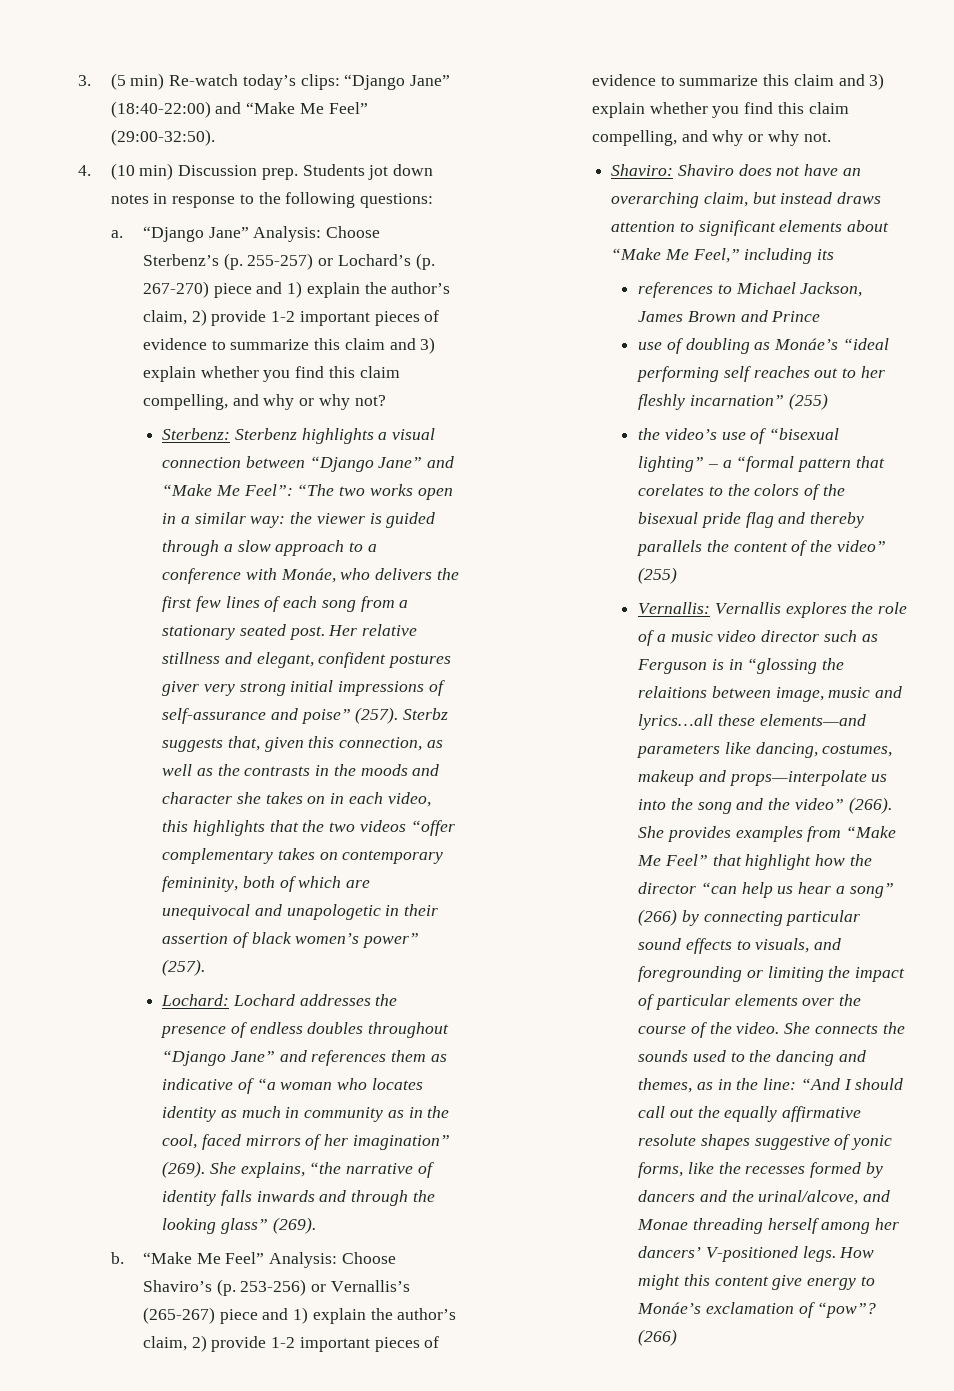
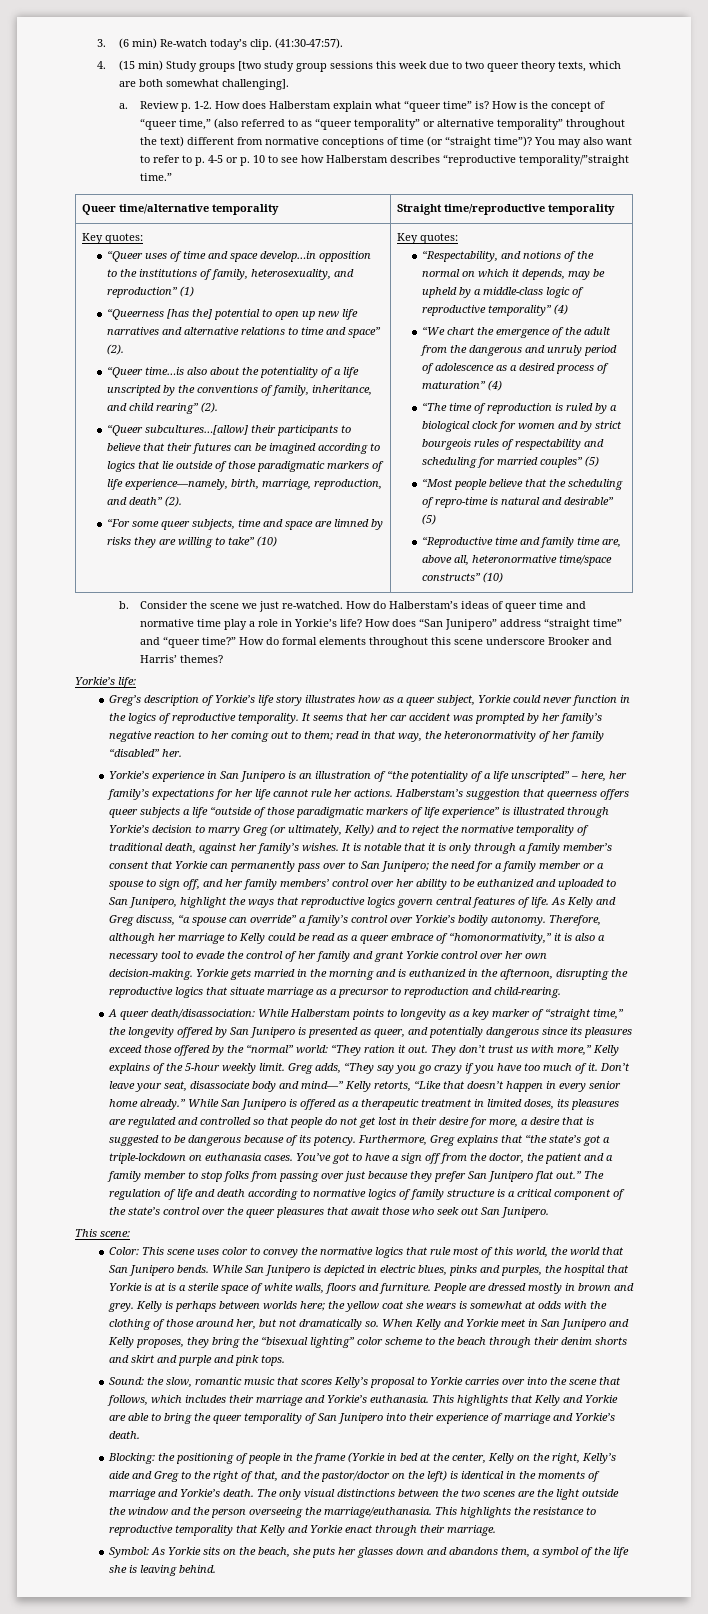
[110,73,126,90] (5 -> [118,38,129,49] (6
[300,74,451,90] [110,101,368,118] [110,129,215,146] [78,163,434,180] [110,192,434,208] [110,226,381,242] [143,253,435,270] [143,281,451,298] [143,309,440,326] [143,337,436,354] [143,366,400,382] [143,394,386,410] [162,428,436,444] [162,456,455,472] [162,484,453,500] [162,512,436,528] [162,540,377,556] [162,568,459,584] [162,596,409,612] [162,624,418,640] [162,652,452,668] [162,680,445,696] [162,707,449,724] [162,736,443,752] [162,764,440,776] [162,792,431,807] [162,820,455,836] [162,848,444,864] [162,876,371,892] [162,904,439,920] [162,932,420,948] [162,959,206,976] [161,994,398,1006] [160,1022,450,1038] [162,1050,447,1066] [162,1078,423,1094] [162,1106,450,1122] [162,1134,450,1150] [162,1161,434,1178] [162,1190,435,1206] [162,1217,316,1234] [110,1252,396,1268] [143,1279,410,1296] [143,1307,457,1324] [143,1335,440,1352] [592,73,885,90] [592,102,849,118] [592,130,831,146] [611,164,861,176] [611,192,882,208] [611,220,890,236] [611,248,835,264] [638,282,863,298] [638,310,821,322] [638,338,889,354] [636,366,885,382] [638,393,828,410] [638,428,840,444] [638,456,885,472] [638,484,845,500] [638,512,865,528] [636,540,886,556] [638,567,678,584] [638,602,908,618] [638,630,878,646] [637,658,845,674] [638,686,903,702] [638,714,866,730] [636,742,893,758] [638,770,888,786] [638,797,892,814] [638,826,897,842] [637,854,872,870] [638,882,894,898] [638,909,861,926] [638,938,842,954] [638,966,906,982] [638,994,862,1010] [638,1022,905,1038] [638,1050,866,1066] [638,1078,904,1093] [638,1106,862,1122] [638,1134,893,1150] [638,1162,883,1178] [638,1190,891,1205] [637,1218,900,1234] [638,1246,875,1262] [638,1274,875,1290] [637,1302,877,1318] [638,1329,678,1346] clips: “Django Jane” (18:40-22:00) and “Make Me Feel” (29:00-32:50). // 4. (10 min) Discussion prep. Students jot down notes in response to the following questions: // a. “Django Jane” Analysis: Choose Sterbenz’s (p. 255-257) or Lochard’s (p. 267-270) piece and 1) explain the author’s claim, 2) provide 1-2 important pieces of evidence to summarize this claim and 3) explain whether you find this claim compelling, and why or why not? // Sterbenz: Sterbenz highlights a visual connection between “Django Jane” and “Make Me Feel”: “The two works open in a similar way: the viewer is guided through a slow approach to a conference with Monáe, who delivers the first few lines of each song from a stationary seated post. Her relative stillness and elegant, confident postures giver very strong initial impressions of self-assurance and poise” (257). Sterbz suggests that, given this connection, as well as the contrasts in the moods and character she takes on in each video, this highlights that the two videos “offer complementary takes on contemporary femininity, both of which are unequivocal and unapologetic in their assertion of black women’s power” (257). // Lochard: Lochard addresses the presence of endless doubles throughout “Django Jane” and references them as indicative of “a woman who locates identity as much in community as in the cool, faced mirrors of her imagination” (269). She explains, “the narrative of identity falls inwards and through the looking glass” (269). // b. “Make Me Feel” Analysis: Choose Shaviro’s (p. 253-256) or Vernallis’s (265-267) piece and 1) explain the author’s claim, 2) provide 1-2 important pieces of evidence to summarize this claim and 3) explain whether you find this claim compelling, and why or why not. // Shaviro: Shaviro does not have an overarching claim, but instead draws attention to significant elements about “Make Me Feel,” including its // references to Michael Jackson, James Brown and Prince // use of doubling as Monáe’s “ideal performing self reaches out to her fleshly incarnation” (255) // the video’s use of “bisexual lighting” – a “formal pattern that corelates to the colors of the bisexual pride flag and thereby parallels the content of the video” (255) // Vernallis: Vernallis explores the role of a music video director such as Ferguson is in “glossing the relaitions between image, music and lyrics…all these elements—and parameters like dancing, costumes, makeup and props—interpolate us into the song and the video” (266). She provides examples from “Make Me Feel” that highlight how the director “can help us hear a song” (266) by connecting particular sound effects to visuals, and foregrounding or limiting the impact of particular elements over the course of the video. She connects the sounds used to the dancing and themes, as in the line: “And I should call out the equally affirmative resolute shapes suggestive of yonic forms, like the recesses formed by dancers and the urinal/alcove, and Monae threading herself among her dancers’ V-positioned legs. How might this content give energy to Monáe’s exclamation of “pow”? (266) -> [249,38,343,50] [96,60,621,72] [118,79,289,90] [118,100,606,112] [140,118,626,130] [140,136,633,148] [140,154,630,166] [140,173,173,181] [82,204,280,215] [397,204,616,215] [82,233,144,244] [107,250,372,262] [107,269,355,280] [107,286,195,298] [107,308,359,320] [107,327,382,338] [107,344,125,355] [107,366,360,378] [107,385,373,396] [107,402,219,414] [107,424,352,436] [107,443,381,454] [107,461,385,472] [107,479,383,490] [107,496,183,507] [107,518,384,530] [107,536,278,548] [397,233,459,244] [422,250,595,262] [422,269,606,280] [422,287,585,298] [422,304,569,316] [422,326,612,338] [420,345,618,356] [422,363,610,374] [422,380,503,391] [422,402,618,414] [422,421,623,432] [422,439,605,450] [422,456,600,468] [422,478,624,490] [422,497,615,508] [422,514,437,525] [422,536,622,548] [422,555,613,566] [422,572,504,583] [118,601,587,612] [140,618,623,630] [140,636,613,648] [140,655,224,663] [75,677,136,688] [108,695,630,706] [108,713,602,724] [108,731,604,742] [108,748,182,757] [108,770,627,782] [106,789,629,800] [108,806,609,818] [108,824,589,836] [108,843,612,854] [108,861,604,872] [108,879,616,890] [108,897,616,908] [108,914,601,926] [108,932,605,944] [108,951,547,962] [108,969,628,980] [108,987,561,998] [107,1008,624,1020] [108,1027,632,1038] [108,1044,619,1056] [108,1062,630,1074] [108,1080,621,1092] [108,1099,619,1110] [108,1117,594,1128] [108,1134,610,1146] [108,1153,613,1164] [106,1171,604,1182] [108,1189,625,1200] [108,1207,549,1218] [75,1229,130,1237] [108,1247,624,1258] [108,1265,629,1276] [108,1283,634,1294] [107,1301,607,1312] [108,1319,629,1330] [107,1336,627,1348] [108,1355,285,1366] [108,1377,621,1388] [106,1395,618,1406] [108,1413,615,1424] [108,1431,140,1439] [107,1452,616,1464] [108,1470,600,1482] [108,1489,619,1500] [108,1507,596,1518] [108,1525,496,1536] [108,1547,629,1558] [108,1565,216,1576] clip. (41:30-47:57). // 4. (15 min) Study groups [two study group sessions this week due to two queer theory texts, which are both somewhat challenging]. // a. Review p. 1-2. How does Halberstam explain what “queer time” is? How is the concept of “queer time,” (also referred to as “queer temporality” or alternative temporality” throughout the text) different from normative conceptions of time (or “straight time”)? You may also want to refer to p. 4-5 or p. 10 to see how Halberstam describes “reproductive temporality/”straight time.” // Queer time/alternative temporality | Straight time/reproductive temporality // Key quotes: // “Queer uses of time and space develop…in opposition to the institutions of family, heterosexuality, and reproduction” (1) // “Queerness [has the] potential to open up new life narratives and alternative relations to time and space” (2). // “Queer time…is also about the potentiality of a life unscripted by the conventions of family, inheritance, and child rearing” (2). // “Queer subcultures…[allow] their participants to believe that their futures can be imagined according to logics that lie outside of those paradigmatic markers of life experience—namely, birth, marriage, reproduction, and death” (2). // “For some queer subjects, time and space are limned by risks they are willing to take” (10) | Key quotes: // “Respectability, and notions of the normal on which it depends, may be upheld by a middle-class logic of reproductive temporality” (4) // “We chart the emergence of the adult from the dangerous and unruly period of adolescence as a desired process of maturation” (4) // “The time of reproduction is ruled by a biological clock for women and by strict bourgeois rules of respectability and scheduling for married couples” (5) // “Most people believe that the scheduling of repro-time is natural and desirable” (5) // “Reproductive time and family time are, above all, heteronormative time/space constructs” (10) // b. Consider the scene we just re-watched. How do Halberstam’s ideas of queer time and normative time play a role in Yorkie’s life? How does “San Junipero” address “straight time” and “queer time?” How do formal elements throughout this scene underscore Brooker and Harris’ themes? // Yorkie’s life: // Greg’s description of Yorkie’s life story illustrates how as a queer subject, Yorkie could never function in the logics of reproductive temporality. It seems that her car accident was prompted by her family’s negative reaction to her coming out to them; read in that way, the heteronormativity of her family “disabled” her. // Yorkie’s experience in San Junipero is an illustration of “the potentiality of a life unscripted” – here, her family’s expectations for her life cannot rule her actions. Halberstam’s suggestion that queerness offers queer subjects a life “outside of those paradigmatic markers of life experience” is illustrated through Yorkie’s decision to marry Greg (or ultimately, Kelly) and to reject the normative temporality of traditional death, against her family’s wishes. It is notable that it is only through a family member’s consent that Yorkie can permanently pass over to San Junipero; the need for a family member or a spouse to sign off, and her family members’ control over her ability to be euthanized and uploaded to San Junipero, highlight the ways that reproductive logics govern central features of life. As Kelly and Greg discuss, “a spouse can override” a family’s control over Yorkie’s bodily autonomy. Therefore, although her marriage to Kelly could be read as a queer embrace of “homonormativity,” it is also a necessary tool to evade the control of her family and grant Yorkie control over her own decision-making. Yorkie gets married in the morning and is euthanized in the afternoon, disrupting the reproductive logics that situate marriage as a precursor to reproduction and child-rearing. // A queer death/disassociation: While Halberstam points to longevity as a key marker of “straight time,” the longevity offered by San Junipero is presented as queer, and potentially dangerous since its pleasures exceed those offered by the “normal” world: “They ration it out. They don’t trust us with more,” Kelly explains of the 5-hour weekly limit. Greg adds, “They say you go crazy if you have too much of it. Don’t leave your seat, disassociate body and mind—” Kelly retorts, “Like that doesn’t happen in every senior home already.” While San Junipero is offered as a therapeutic treatment in limited doses, its pleasures are regulated and controlled so that people do not get lost in their desire for more, a desire that is suggested to be dangerous because of its potency. Furthermore, Greg explains that “the state’s got a triple-lockdown on euthanasia cases. You’ve got to have a sign off from the doctor, the patient and a family member to stop folks from passing over just because they prefer San Junipero flat out.” The regulation of life and death according to normative logics of family structure is a critical component of the state’s control over the queer pleasures that await those who seek out San Junipero. // This scene: // Color: This scene uses color to convey the normative logics that rule most of this world, the world that San Junipero bends. While San Junipero is depicted in electric blues, pinks and purples, the hospital that Yorkie is at is a sterile space of white walls, floors and furniture. People are dressed mostly in brown and grey. Kelly is perhaps between worlds here; the yellow coat she wears is somewhat at odds with the clothing of those around her, but not dramatically so. When Kelly and Yorkie meet in San Junipero and Kelly proposes, they bring the “bisexual lighting” color scheme to the beach through their denim shorts and skirt and purple and pink tops. // Sound: the slow, romantic music that scores Kelly’s proposal to Yorkie carries over into the scene that follows, which includes their marriage and Yorkie’s euthanasia. This highlights that Kelly and Yorkie are able to bring the queer temporality of San Junipero into their experience of marriage and Yorkie’s death. // Blocking: the positioning of people in the frame (Yorkie in bed at the center, Kelly on the right, Kelly’s aide and Greg to the right of that, and the pastor/doctor on the left) is identical in the moments of marriage and Yorkie’s death. The only visual distinctions between the two scenes are the light outside the window and the person overseeing the marriage/euthanasia. This highlights the resistance to reproductive temporality that Kelly and Yorkie enact through their marriage. // Symbol: As Yorkie sits on the beach, she puts her glasses down and abandons them, a symbol of the life she is leaving behind.

